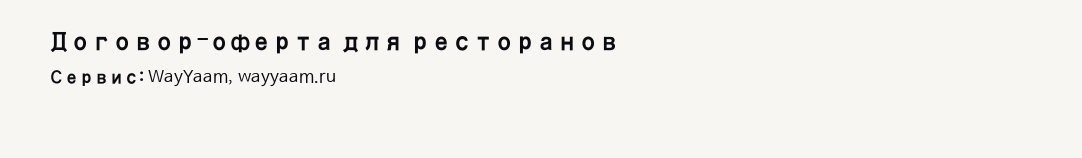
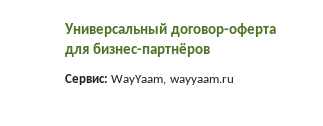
[49,31,621,54] Договор-оферта для ресторанов -> [64,23,277,37] [65,42,211,57] Универсальный договор-оферта для бизнес-партнёров

